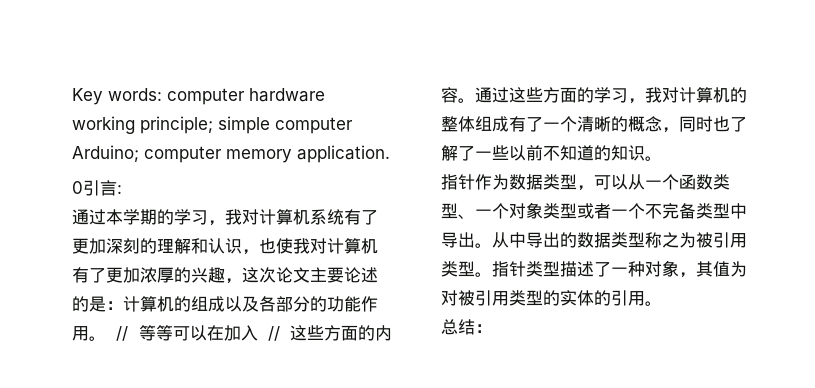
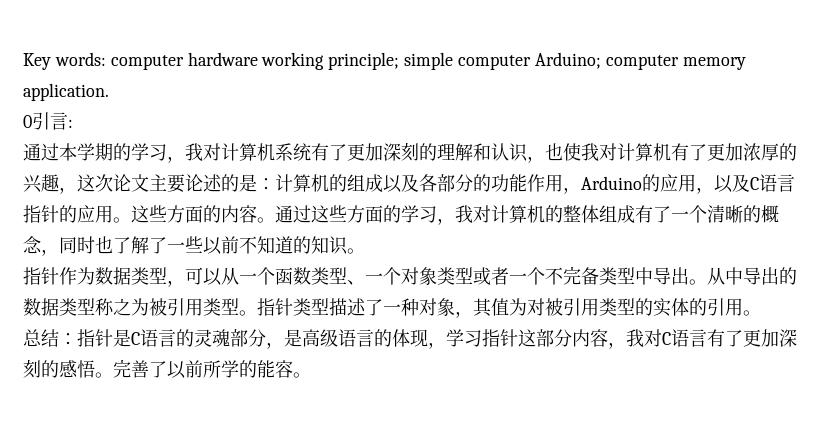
[89,325,280,341] 。 // 等等可以在加入 // -> [563,174,795,194] [23,205,131,223] ，Arduino的应用，以及C语言指针的应用。
(492, 328) none -> [77,329,797,349] [23,359,311,379] 指针是C语言的灵魂部分，是高级语言的体现，学习指针这部分内容，我对C语言有了更加深刻的感悟。完善了以前所学的能容。

